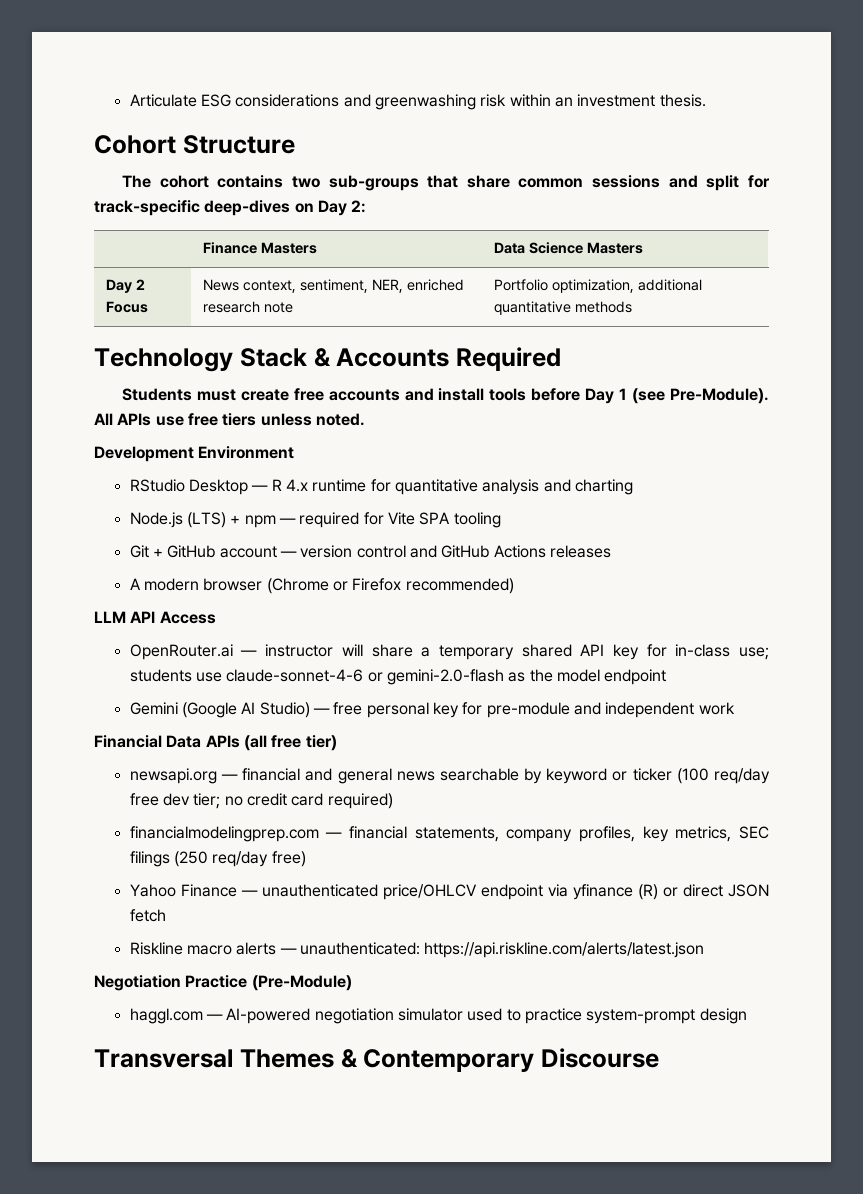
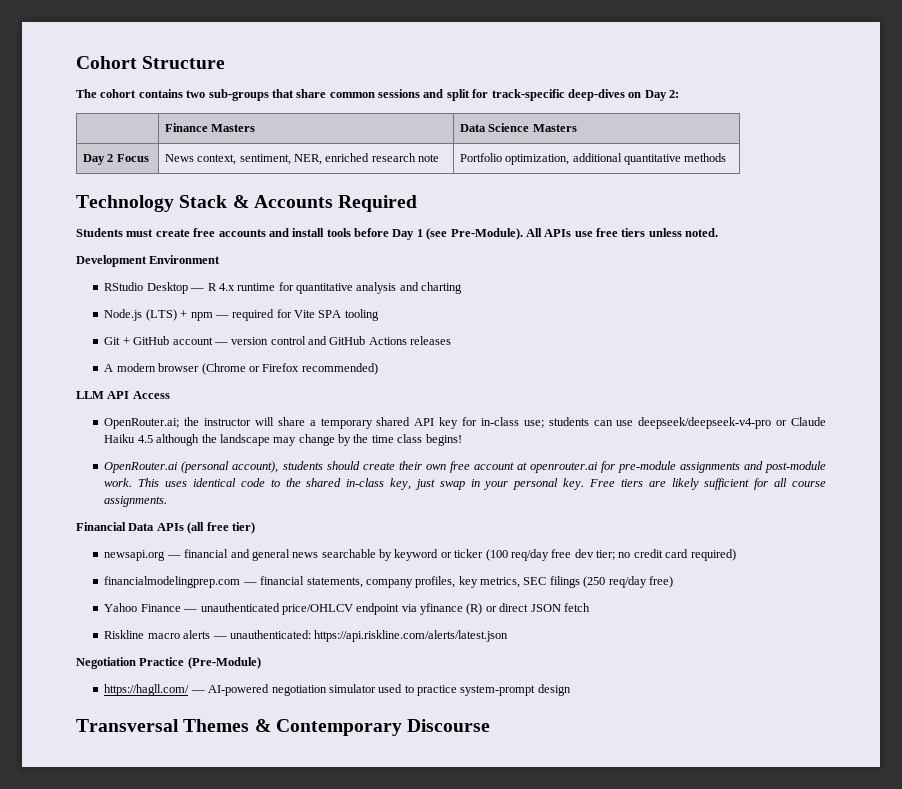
[129,94,706,110] Articulate ESG considerations and greenwashing risk within an investment thesis. // -> (76, 62) none
[129,644,258,660] OpenRouter.ai — -> [104,417,200,429] OpenRouter.ai; the
[196,669,667,685] [129,702,735,718] use claude-sonnet-4-6 or gemini-2.0-flash as the model endpoint // Gemini (Google AI Studio) — free personal key for pre-module and independent work -> [593,417,827,429] [104,434,462,446] [104,461,827,473] [104,478,826,490] [104,496,168,507] can use deepseek/deepseek-v4-pro or Claude Haiku 4.5 although the landscape may change by the time class begins! // OpenRouter.ai (personal account), students should create their own free account at openrouter.ai for pre-module assignments and post-module work. This uses identical code to the shared in-class key, just swap in your personal key. Free tiers are likely sufficient for all course assignments.
[129,1008,203,1024] haggl.com -> [104,684,190,696] https://hagll.com/

